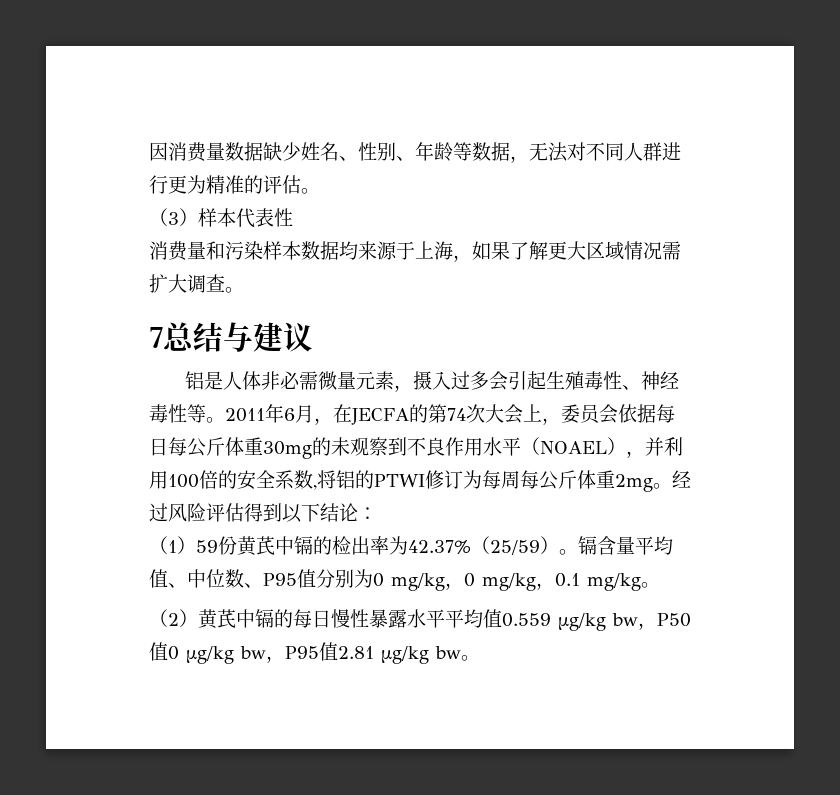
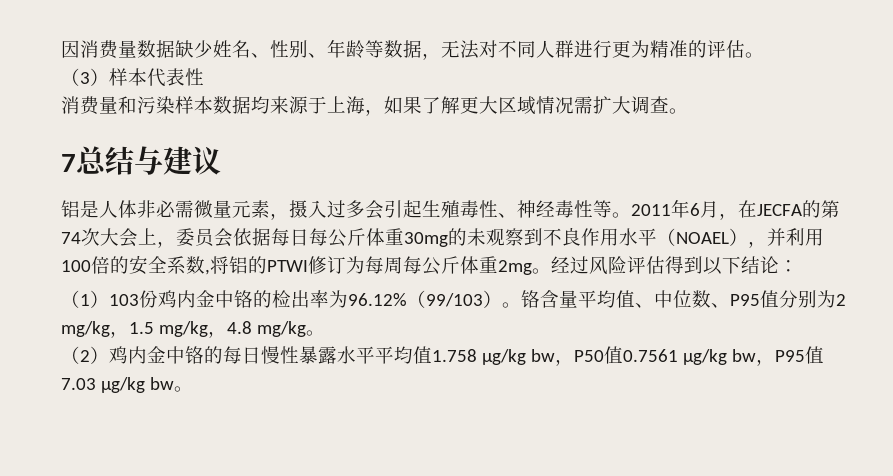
[196,536,597,556] 59份黄芪中镉的检出率为42.37%（25/59）。镉 -> [109,290,540,308] 103份鸡内金中铬的检出率为96.12%（99/103）。铬
[373,573,580,591] 0 mg/kg，0 mg/kg，0.1 -> [836,294,846,306] [61,321,252,338] 2 mg/kg，1.5 mg/kg，4.8
[198,609,274,629] 黄芪中镉 -> [109,346,204,364] 鸡内金中铬
[502,613,551,627] 0.559 -> [432,349,477,362] 1.758
[168,646,179,660] 0 -> [622,349,678,362] 0.7561
[338,646,374,659] 2.81 -> [61,378,96,390] 7.03

